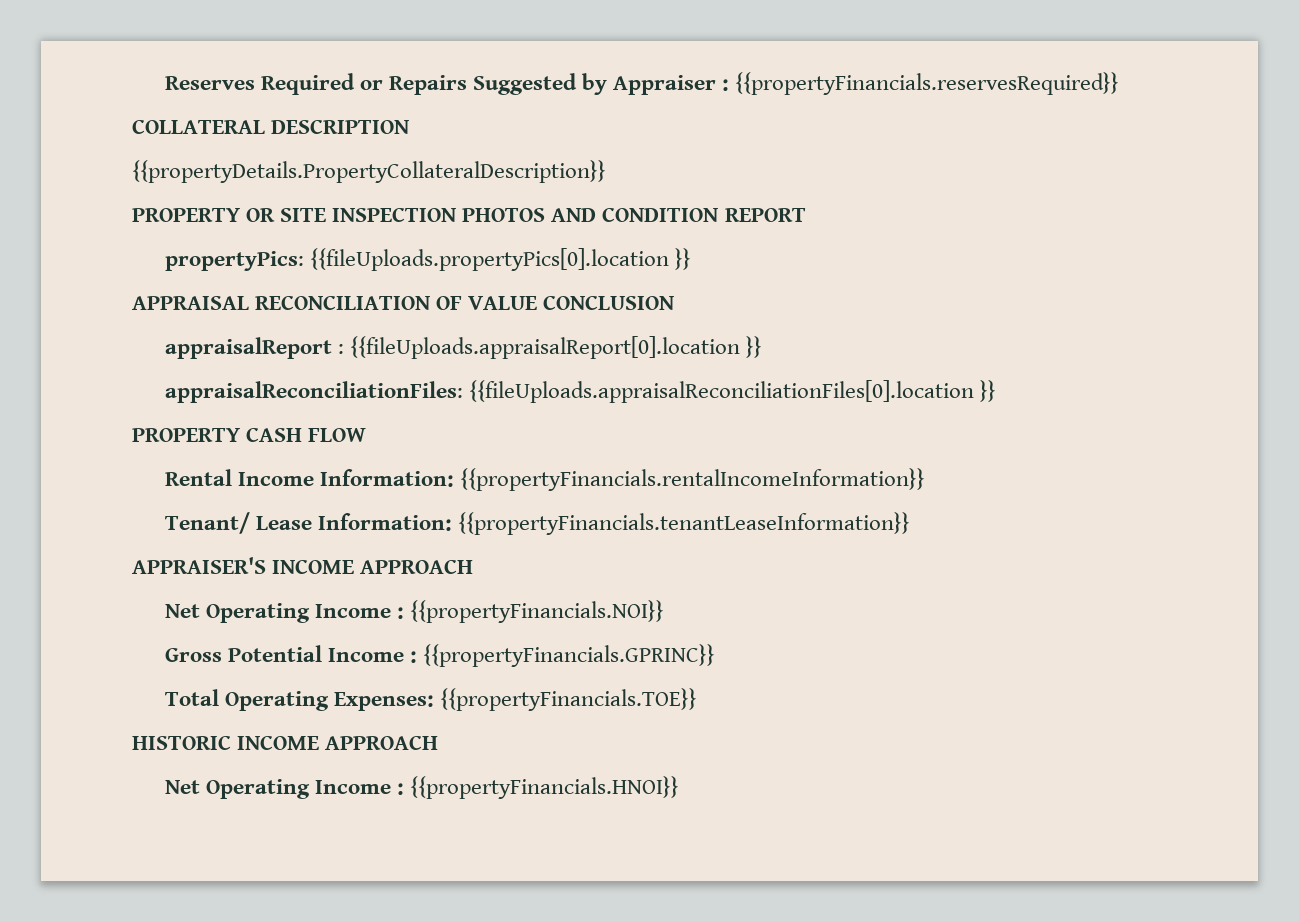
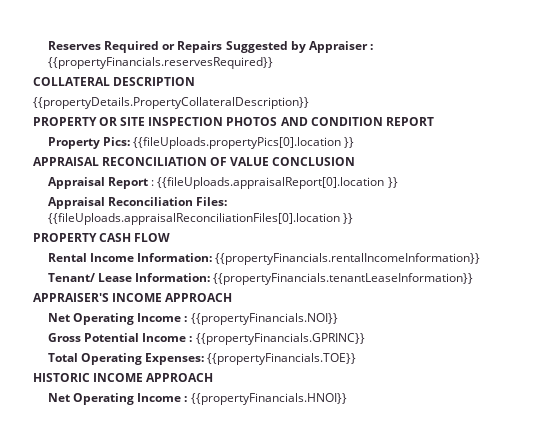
[164,251,304,271] propertyPics: -> [48,137,131,149] Property Pics:
[164,337,332,359] appraisalReport -> [48,177,149,189] Appraisal Report
[164,381,463,403] appraisalReconciliationFiles: -> [48,197,228,209] Appraisal Reconciliation Files:

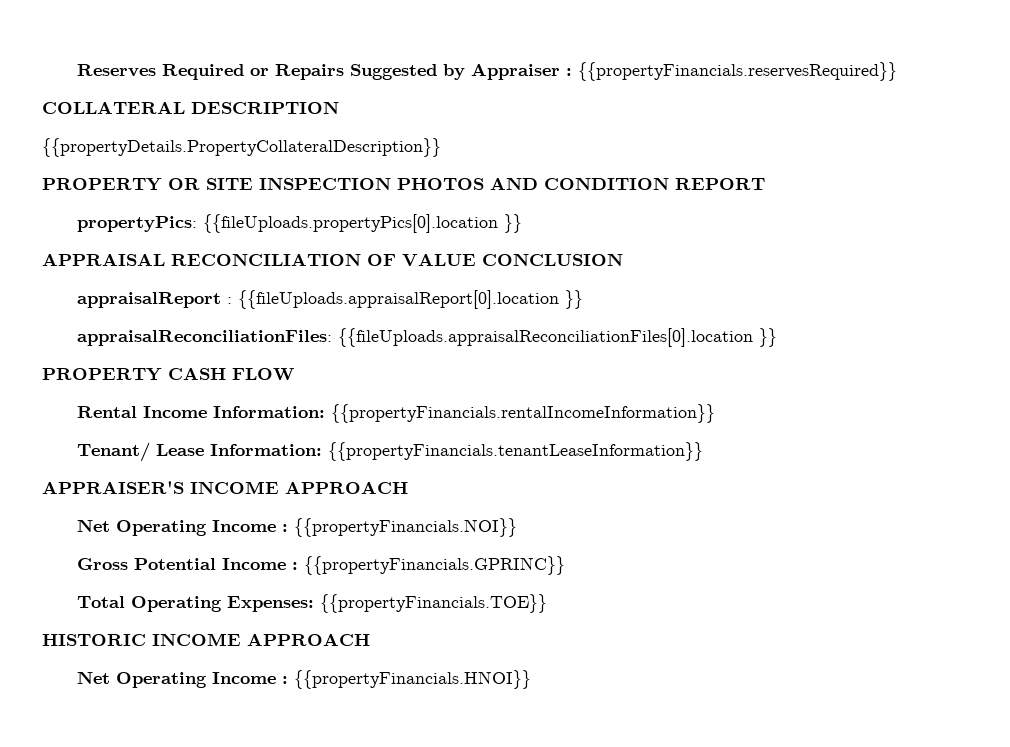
[48,137,131,149] Property Pics: -> [76,216,197,232] propertyPics:
[48,177,149,189] Appraisal Report -> [76,292,221,308] appraisalReport
[48,197,228,209] Appraisal Reconciliation Files: -> [76,330,332,346] appraisalReconciliationFiles:

